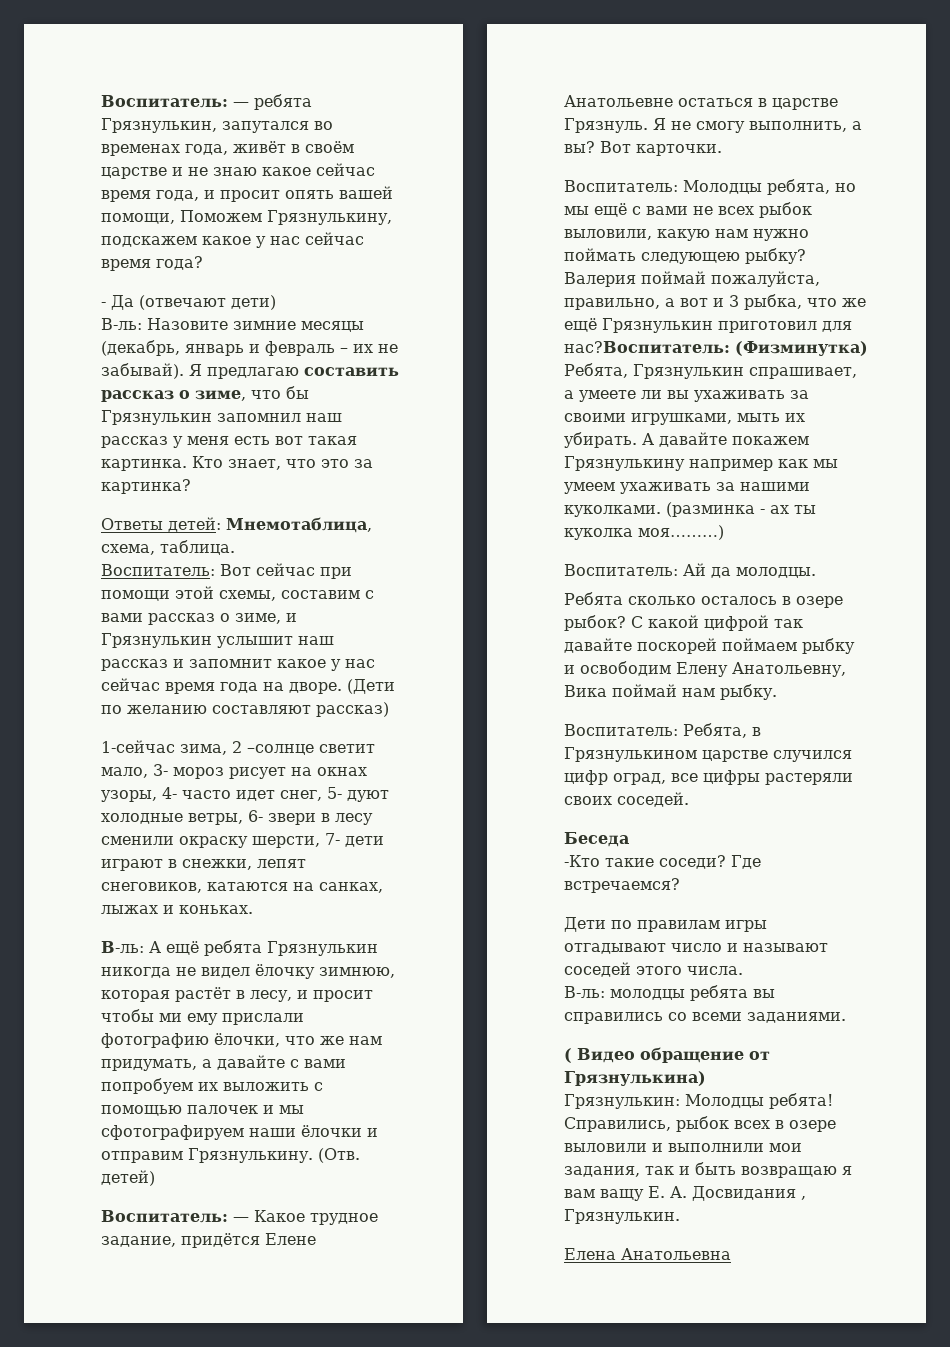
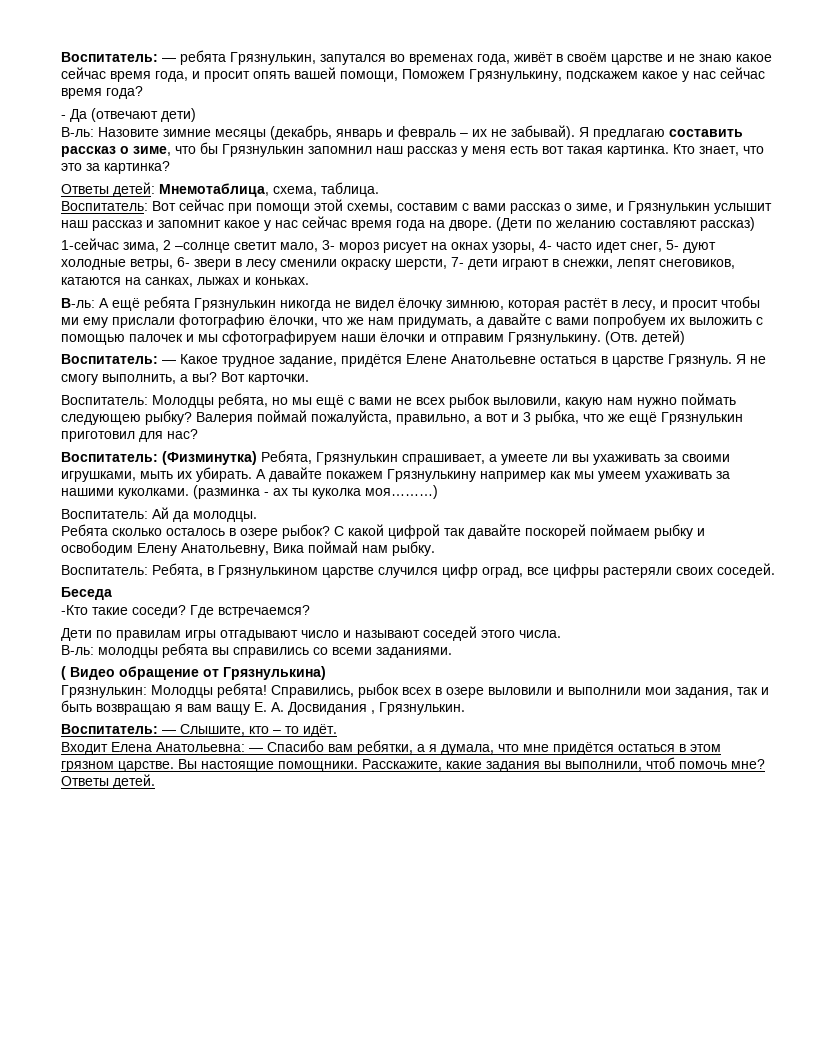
[564,341,731,354] нас?Воспитатель: -> [167,429,199,439] [61,452,159,462] нас? // Воспитатель:
[564,1248,732,1260] Елена Анатольевна -> [61,724,338,737] [61,740,722,755] [61,757,766,772] [61,774,156,789] Воспитатель: — Слышите, кто – то идёт. // Входит Елена Анатольевна: — Спасибо вам ребятки, а я думала, что мне придётся остаться в этом грязном царстве. Вы настоящие помощники. Расскажите, какие задания вы выполнили, чтоб помочь мне? Ответы детей.

